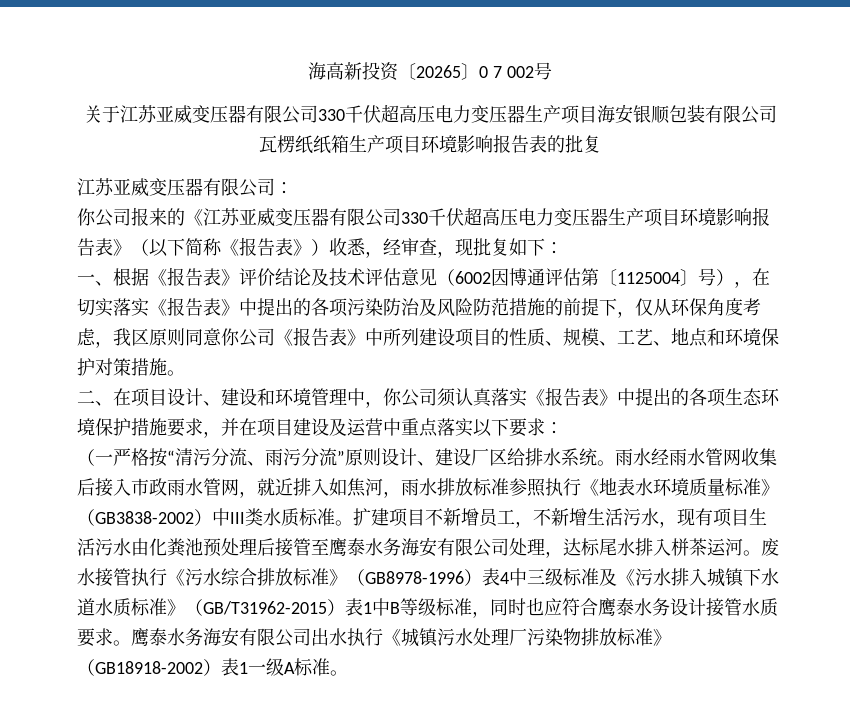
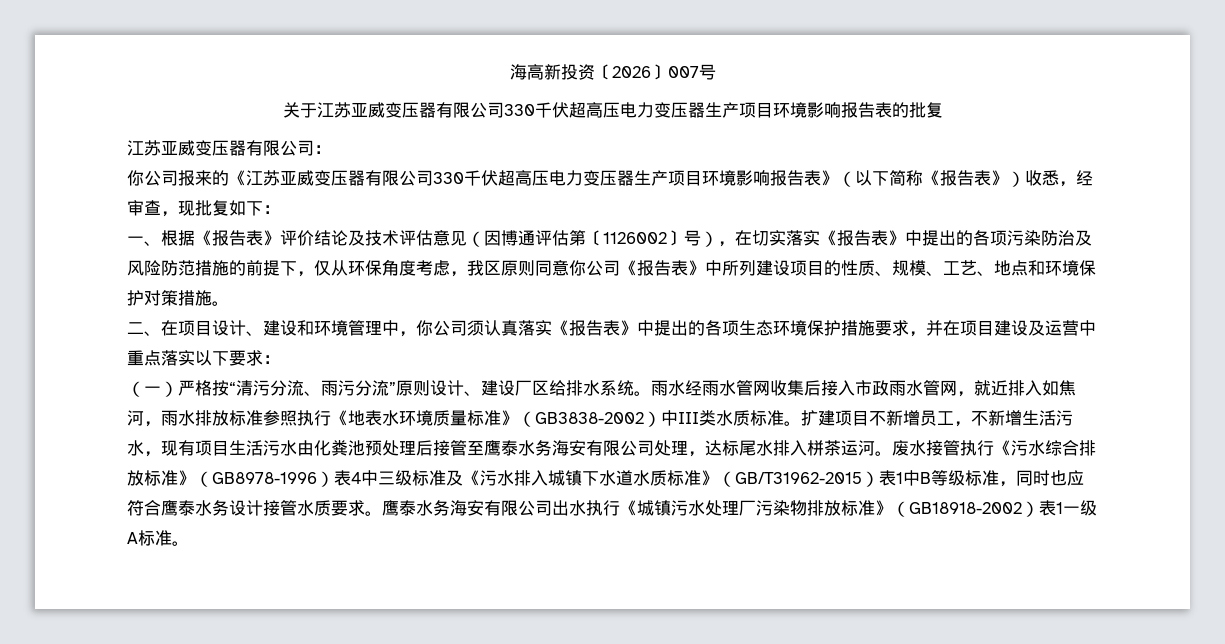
[416,63,534,80] 20265〕0 7 002 -> [611,64,699,80] 2026〕007
[596,104,777,124] [259,135,421,154] 海安银顺包装有限公司瓦楞纸纸箱生产项目 -> (773, 110) none
[455,271,491,284] 6002 -> (484, 239) none
[617,272,680,284] 1125004 -> [603,232,667,244] 1126002
(113, 459) none -> [161,381,178,397] ）

